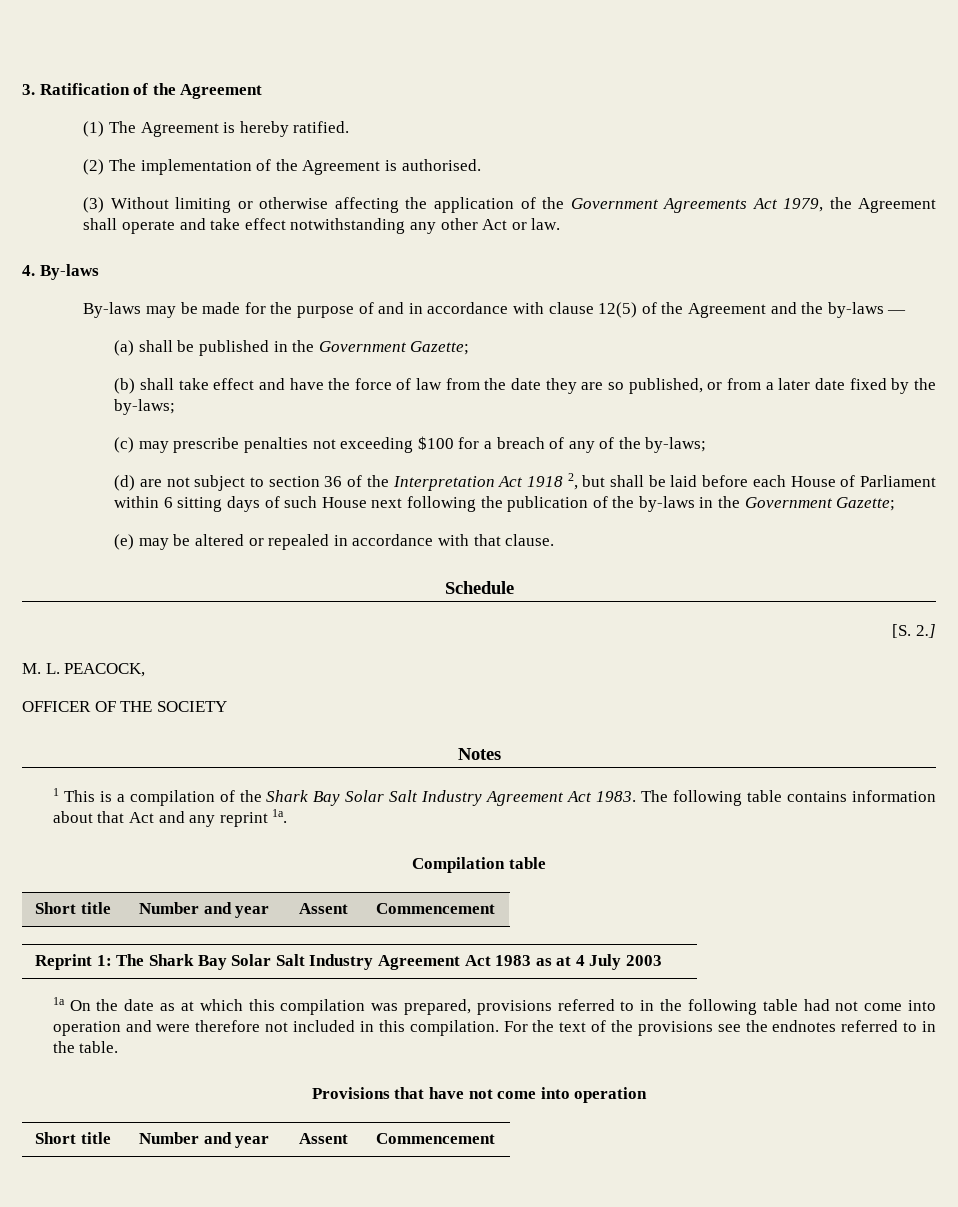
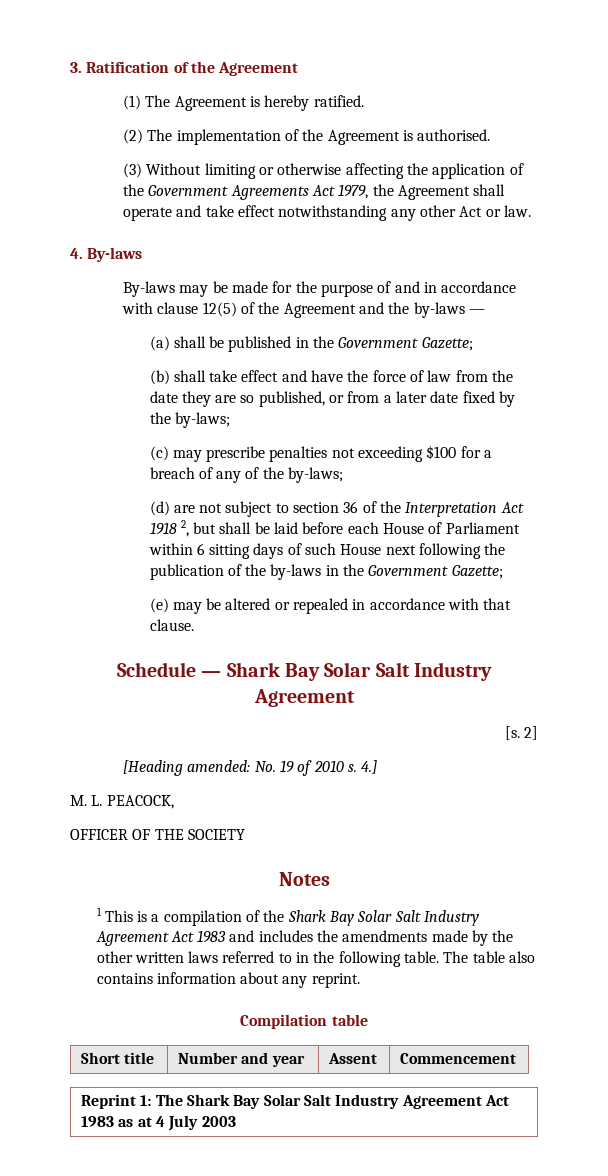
[892,624,936,638] // [S. 2.] -> [201,662,493,681] [253,689,355,707] [504,726,538,740] [123,760,378,776] — Shark Bay Solar Salt Industry Agreement // [s. 2] // [Heading amended: No. 19 of 2010 s. 4.]
[596,790,936,806] [52,809,288,827] 1983. The following table contains information about that Act and any reprint 1a. -> [197,930,514,946] [96,951,536,967] [96,972,360,988] 1983 and includes the amendments made by the other written laws referred to in the following table. The table also contains information about any reprint.
[52,997,937,1015] [52,1020,936,1036] [52,1041,119,1053] [311,1087,648,1103] [35,1132,111,1144] [139,1132,270,1148] [299,1133,349,1144] [376,1133,496,1144] // 1a On the date as at which this compilation was prepared, provisions referred to in the following table had not come into operation and were therefore not included in this compilation. For the text of the provisions see the endnotes referred to in the table. // Provisions that have not come into operation // Short title | Number and year | Assent | Commencement -> (236, 1121) none

